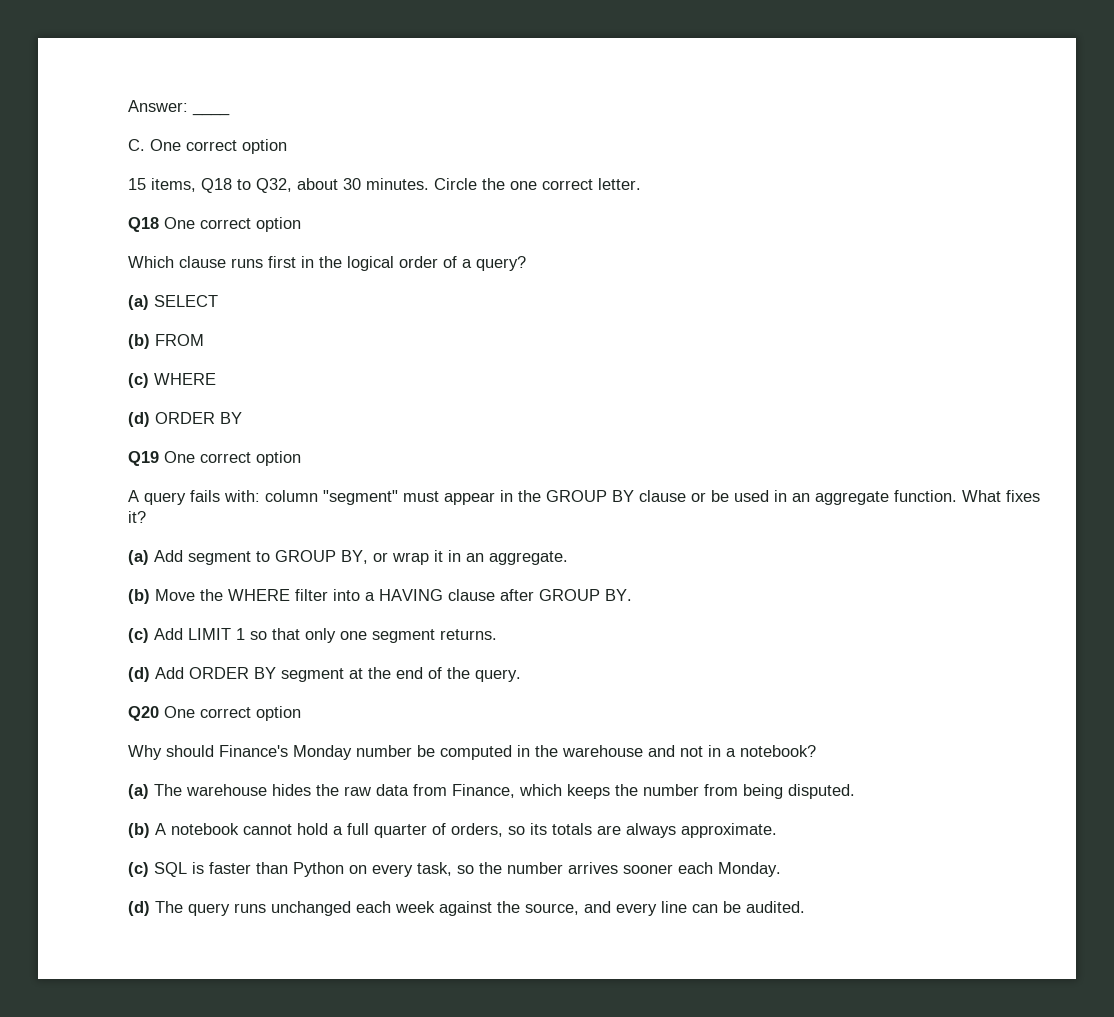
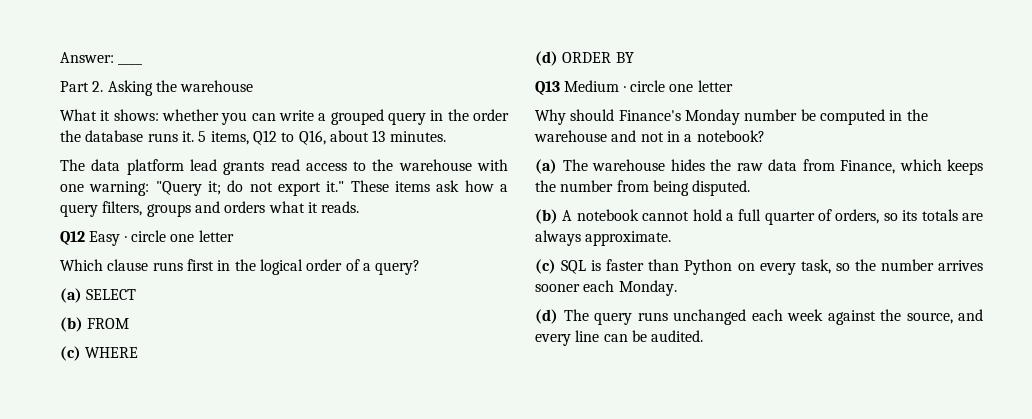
[128,139,287,154] [128,178,641,193] [128,217,301,232] C. One correct option // 15 items, Q18 to Q32, about 30 minutes. Circle the one correct letter. // Q18 One correct option -> [60,80,254,96] [60,109,509,125] [60,130,446,145] [60,159,509,175] [60,180,508,196] [60,201,360,217] [60,230,234,246] Part 2. Asking the warehouse // What it shows: whether you can write a grouped query in the order the database runs it. 5 items, Q12 to Q16, about 13 minutes. // The data platform lead grants read access to the warehouse with one warning: "Query it; do not export it." These items ask how a query filters, groups and orders what it reads. // Q12 Easy · circle one letter
[128,451,301,466] [128,490,1040,505] [128,511,146,523] [128,550,568,565] [128,589,632,604] [128,628,497,643] [128,667,521,682] [128,706,301,721] Q19 One correct option // A query fails with: column "segment" must appear in the GROUP BY clause or be used in an aggregate function. What fixes it? // (a) Add segment to GROUP BY, or wrap it in an aggregate. // (b) Move the WHERE filter into a HAVING clause after GROUP BY. // (c) Add LIMIT 1 so that only one segment returns. // (d) Add ORDER BY segment at the end of the query. // Q20 One correct option -> [535,80,733,95] Q13 Medium · circle one letter

